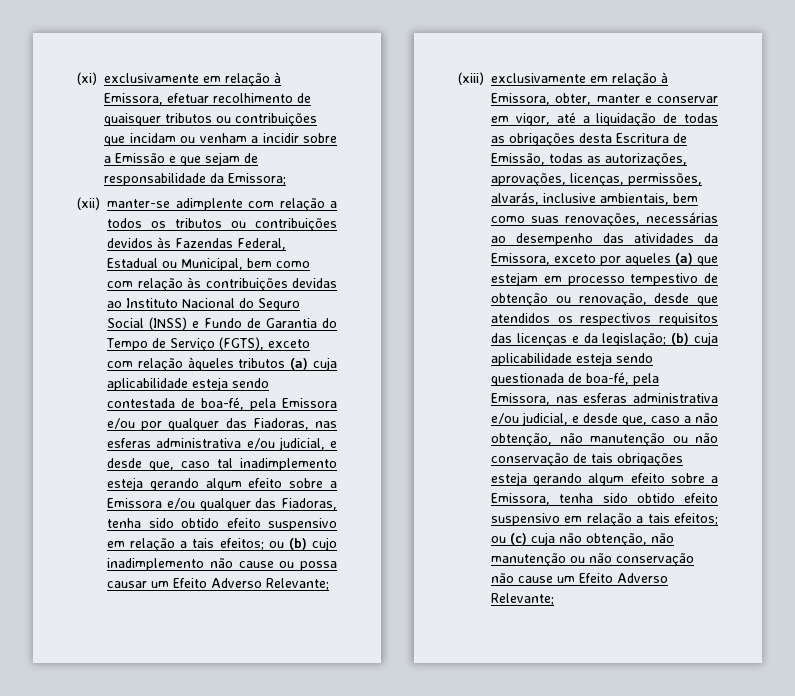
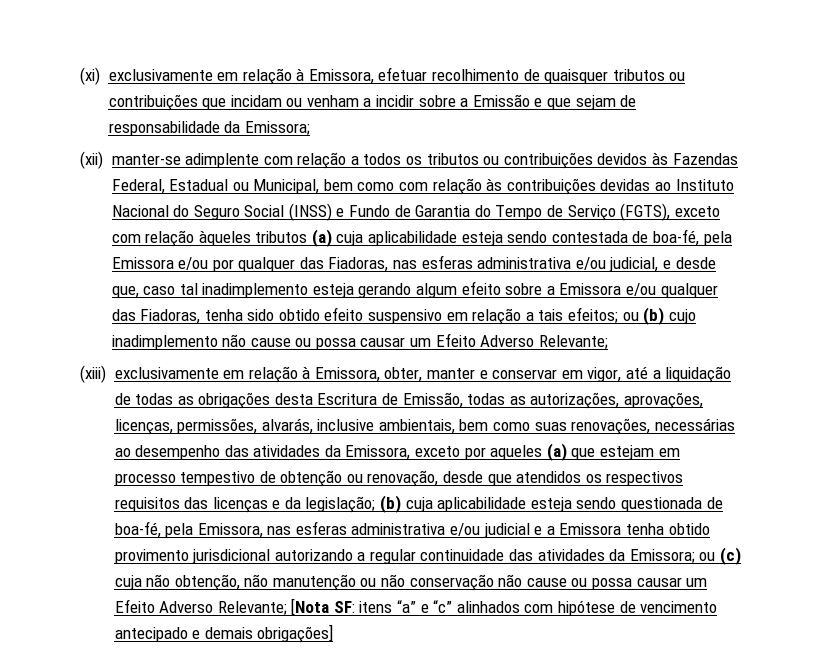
[522,412,718,426] [491,433,718,447] [491,453,683,467] [491,472,718,486] [491,493,718,505] [491,513,718,527] judicial, e desde que, caso a não obtenção, não manutenção ou não conservação de tais obrigações esteja gerando algum efeito sobre a Emissora, tenha sido obtido efeito suspensivo em relação a tais efeitos; -> [483,523,710,538] [114,549,695,564] judicial e a Emissora tenha obtido provimento jurisdicional autorizando a regular continuidade das atividades da Emissora;
[557,573,668,583] [491,593,554,605] um Efeito Adverso Relevante; -> [571,577,708,590] [114,598,718,616] [114,624,334,643] ou possa causar um Efeito Adverso Relevante; [Nota SF: itens “a” e “c” alinhados com hipótese de vencimento antecipado e demais obrigações]

